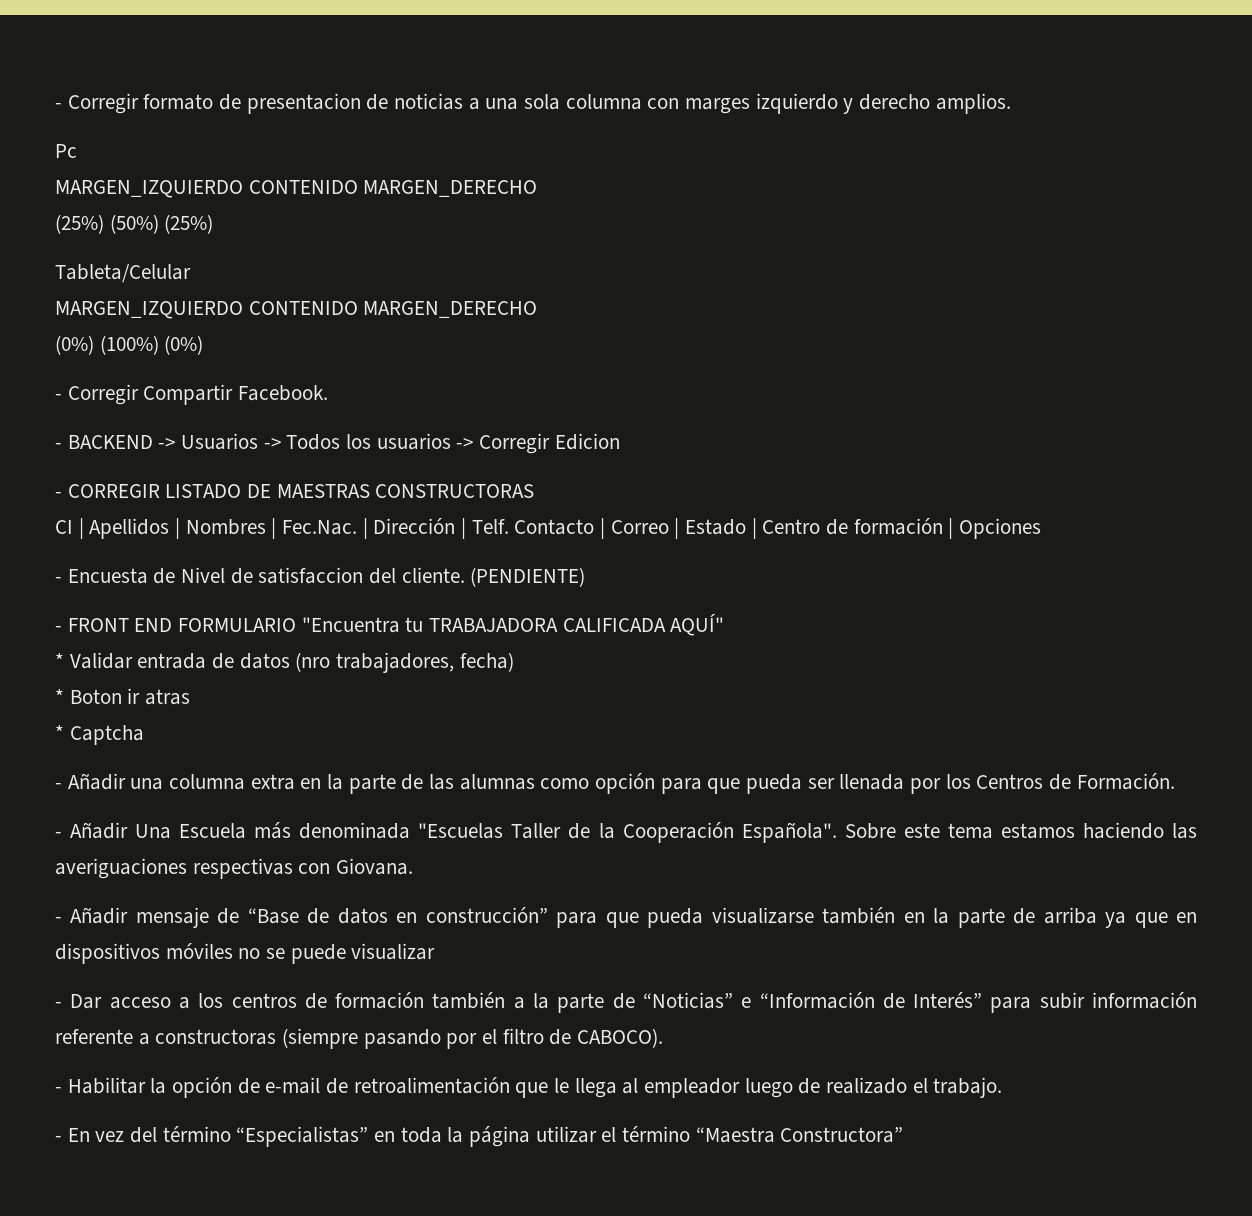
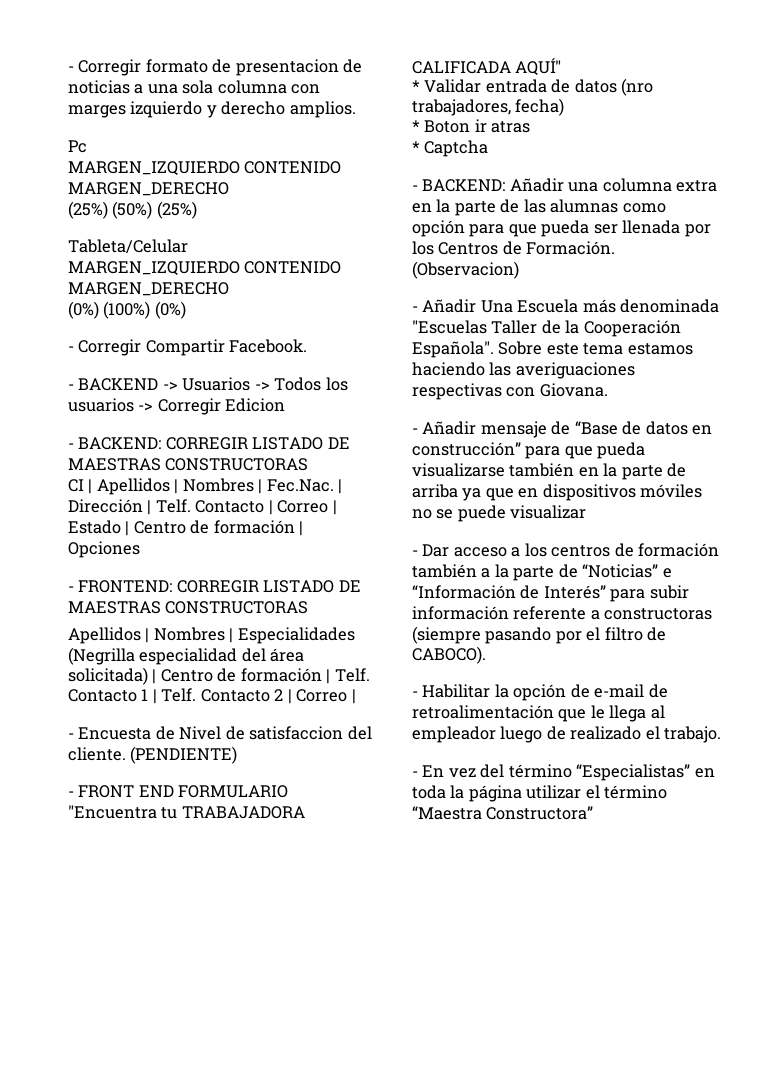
(62, 495) none -> [78,437,162,450] BACKEND:
(1042, 528) none -> [68,580,361,593] [68,601,309,614] [68,627,355,644] [68,647,305,665] [68,667,370,685] [68,688,356,704] // - FRONTEND: CORREGIR LISTADO DE MAESTRAS CONSTRUCTORAS // Apellidos | Nombres | Especialidades (Negrilla especialidad del área solicitada) | Centro de formación | Telf. Contacto 1 | Telf. Contacto 2 | Correo |
(62, 786) none -> [422,179,506,192] BACKEND:
(1175, 781) none -> [412,261,519,279] (Observacion)

